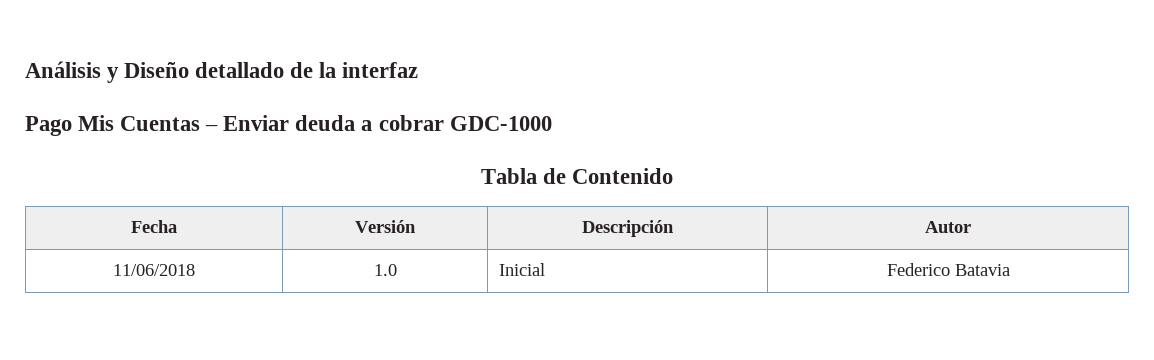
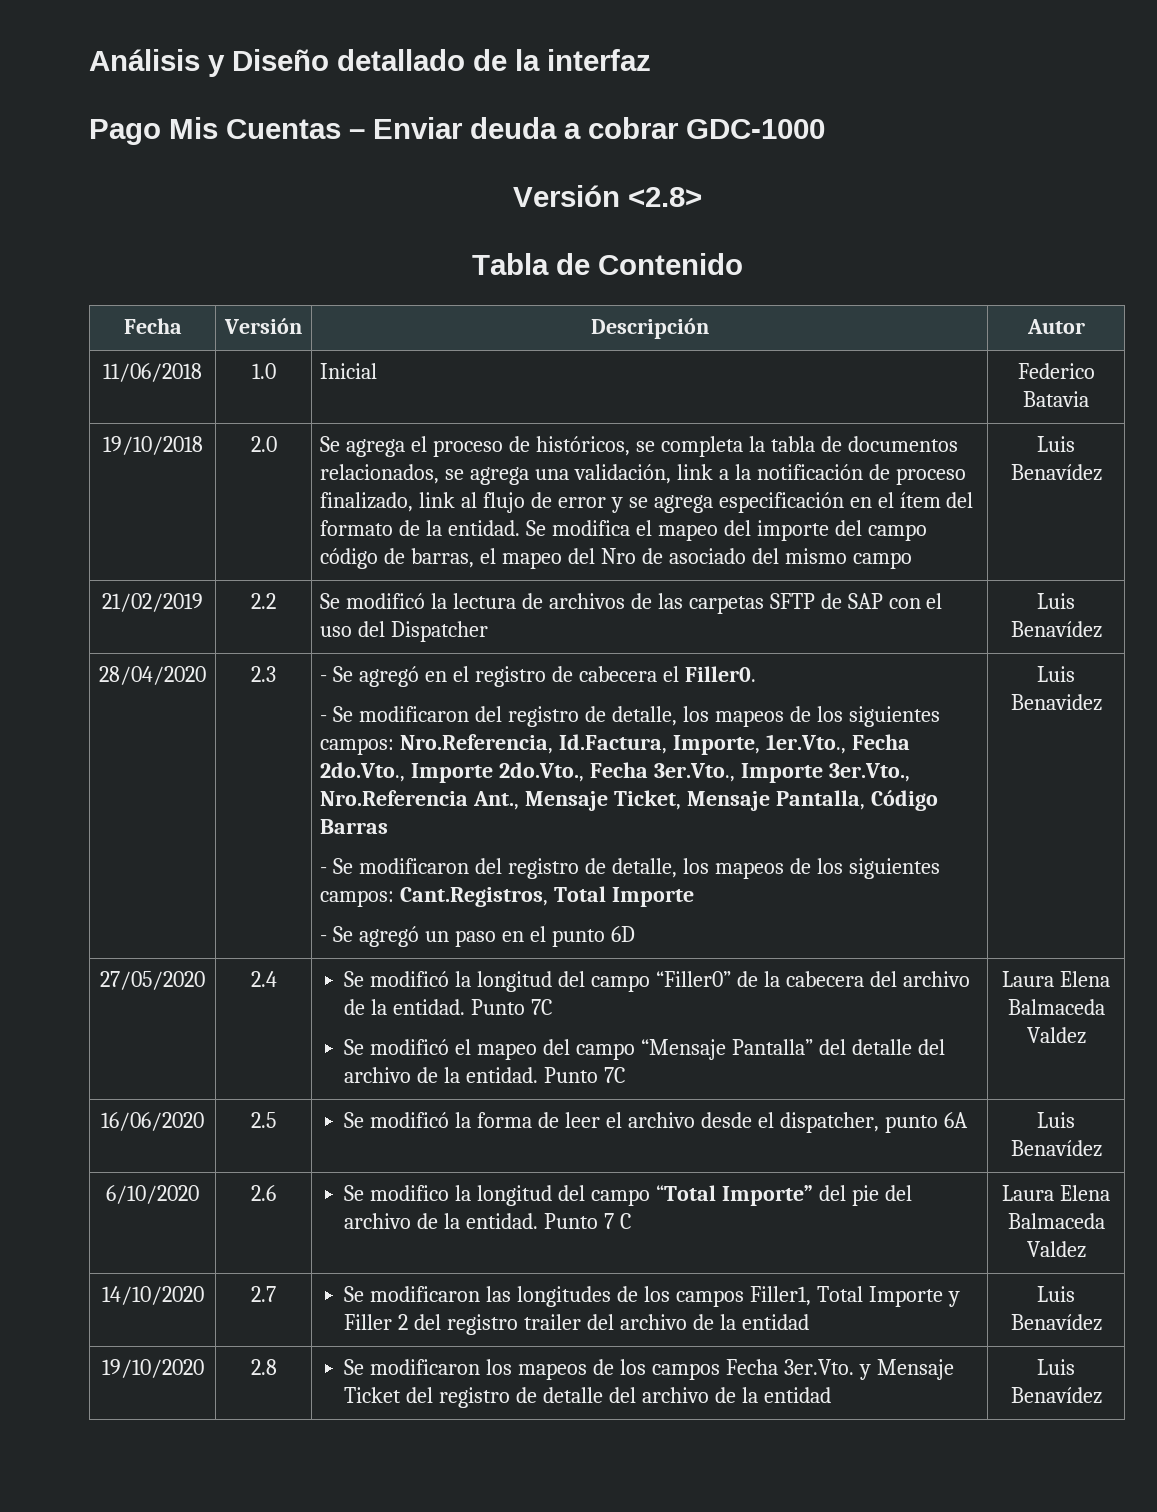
(552, 123) none -> [512,185,702,207] // Versión <2.8>
(1010, 270) none -> [102,436,203,455] [250,436,277,452] [320,436,958,457] [320,464,966,485] [320,492,974,513] [320,520,927,541] [320,548,912,569] [1037,436,1075,452] [1010,464,1102,481] [102,593,203,612] [251,593,276,609] [320,593,943,614] [320,621,489,642] [1037,593,1075,609] [1010,621,1102,638] [99,666,206,685] [251,666,276,682] [320,666,756,687] [320,706,940,727] [320,734,910,755] [320,762,910,783] [320,790,938,811] [320,819,389,834] [320,858,940,879] [320,886,695,907] [320,926,635,947] [1037,666,1075,682] [1010,694,1102,711] [100,971,205,990] [250,971,277,987] [344,971,970,992] [344,999,553,1015] [344,1039,945,1060] [344,1067,626,1083] [1002,971,1110,987] [1007,999,1105,1015] [1026,1027,1086,1044] [101,1112,204,1131] [251,1112,276,1128] [344,1112,968,1133] [1037,1112,1075,1128] [1010,1140,1102,1157] [106,1185,199,1204] [251,1185,276,1201] [344,1185,912,1206] [344,1213,632,1229] [1002,1185,1110,1201] [1007,1213,1105,1229] [1026,1241,1086,1258] [101,1286,204,1305] [251,1286,276,1302] [344,1286,960,1307] [344,1314,809,1335] [1037,1286,1075,1302] [1010,1314,1102,1331] [101,1359,204,1378] [250,1359,277,1375] [344,1359,954,1380] [344,1387,831,1408] [1037,1359,1075,1375] [1010,1387,1102,1404] // 19/10/2018 | 2.0 | Se agrega el proceso de históricos, se completa la tabla de documentos relacionados, se agrega una validación, link a la notificación de proceso finalizado, link al flujo de error y se agrega especificación en el ítem del formato de la entidad. Se modifica el mapeo del importe del campo código de barras, el mapeo del Nro de asociado del mismo campo | Luis Benavídez // 21/02/2019 | 2.2 | Se modificó la lectura de archivos de las carpetas SFTP de SAP con el uso del Dispatcher | Luis Benavídez // 28/04/2020 | 2.3 | - Se agregó en el registro de cabecera el Filler0. // - Se modificaron del registro de detalle, los mapeos de los siguientes campos: Nro.Referencia, Id.Factura, Importe, 1er.Vto., Fecha 2do.Vto., Importe 2do.Vto., Fecha 3er.Vto., Importe 3er.Vto., Nro.Referencia Ant., Mensaje Ticket, Mensaje Pantalla, Código Barras // - Se modificaron del registro de detalle, los mapeos de los siguientes campos: Cant.Registros, Total Importe // - Se agregó un paso en el punto 6D | Luis Benavidez // 27/05/2020 | 2.4 | Se modificó la longitud del campo “Filler0” de la cabecera del archivo de la entidad. Punto 7C // Se modificó el mapeo del campo “Mensaje Pantalla” del detalle del archivo de la entidad. Punto 7C | Laura Elena Balmaceda Valdez // 16/06/2020 | 2.5 | Se modificó la forma de leer el archivo desde el dispatcher, punto 6A | Luis Benavídez // 6/10/2020 | 2.6 | Se modifico la longitud del campo “Total Importe” del pie del archivo de la entidad. Punto 7 C | Laura Elena Balmaceda Valdez // 14/10/2020 | 2.7 | Se modificaron las longitudes de los campos Filler1, Total Importe y Filler 2 del registro trailer del archivo de la entidad | Luis Benavídez // 19/10/2020 | 2.8 | Se modificaron los mapeos de los campos Fecha 3er.Vto. y Mensaje Ticket del registro de detalle del archivo de la entidad | Luis Benavídez

